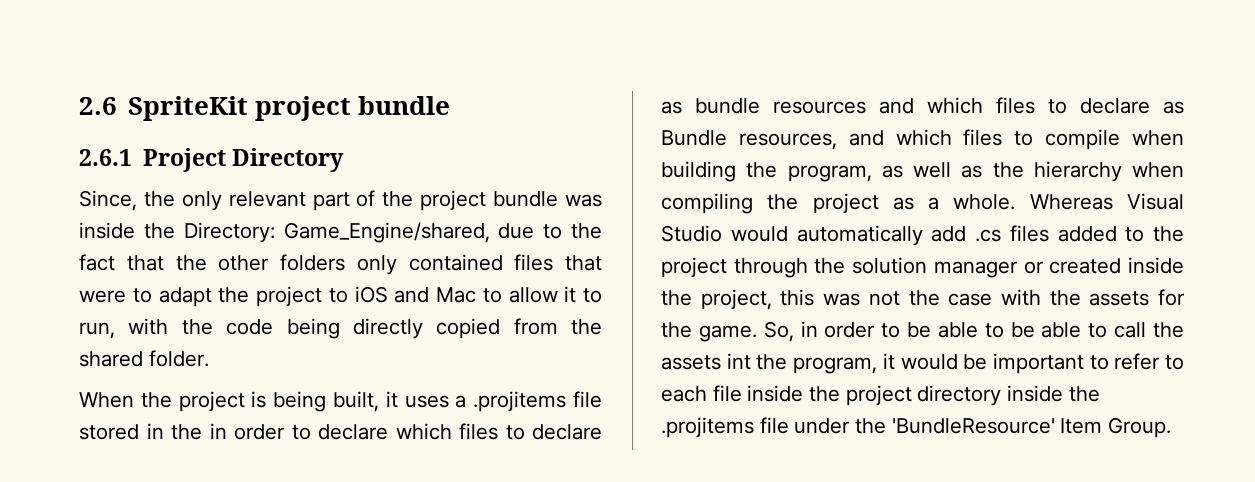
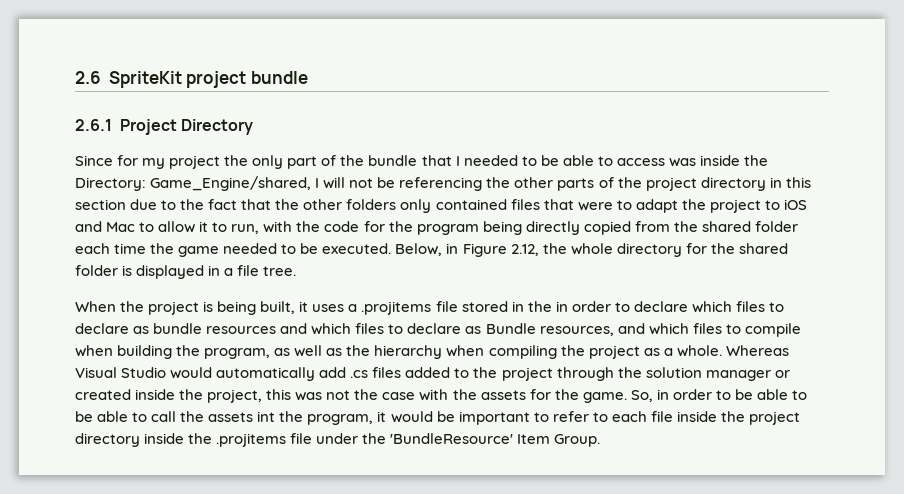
[79,190,137,211] Since, -> [75,155,221,169] Since for my project
[228,191,306,207] relevant -> (284, 162) none
[420,190,559,211] project bundle -> [368,155,665,166] bundle that I needed to be able to access
(490, 232) none -> [315,177,811,191] [75,199,126,210] I will not be referencing the other parts of the project directory in this section
(274, 327) none -> [363,221,479,235] for the program
[148,350,209,367] folder. -> [754,221,798,232] [75,243,788,257] [75,265,297,279] folder each time the game needed to be executed. Below, in Figure 2.12, the whole directory for the shared folder is displayed in a file tree.

